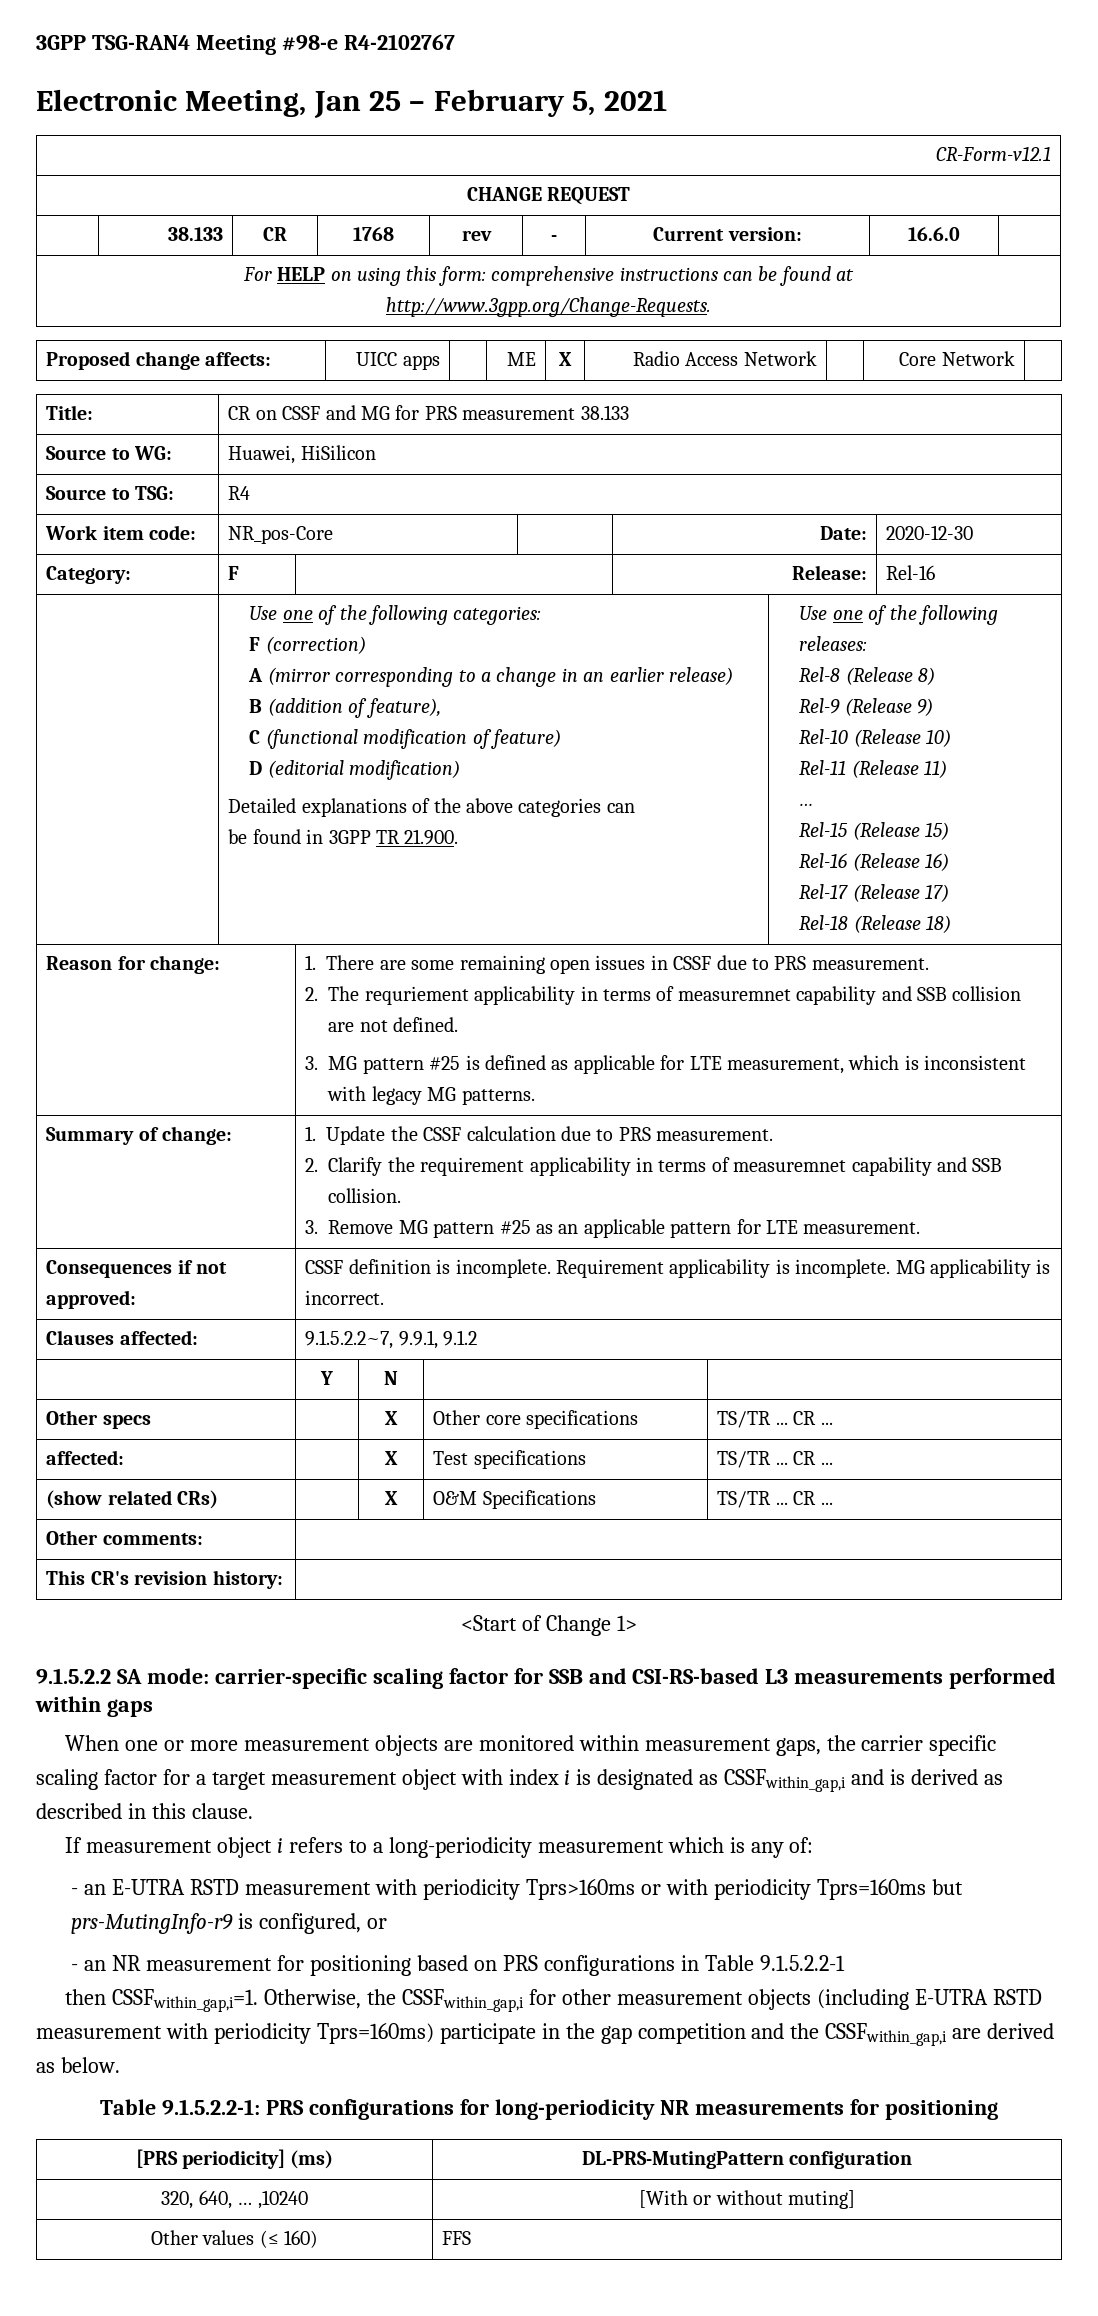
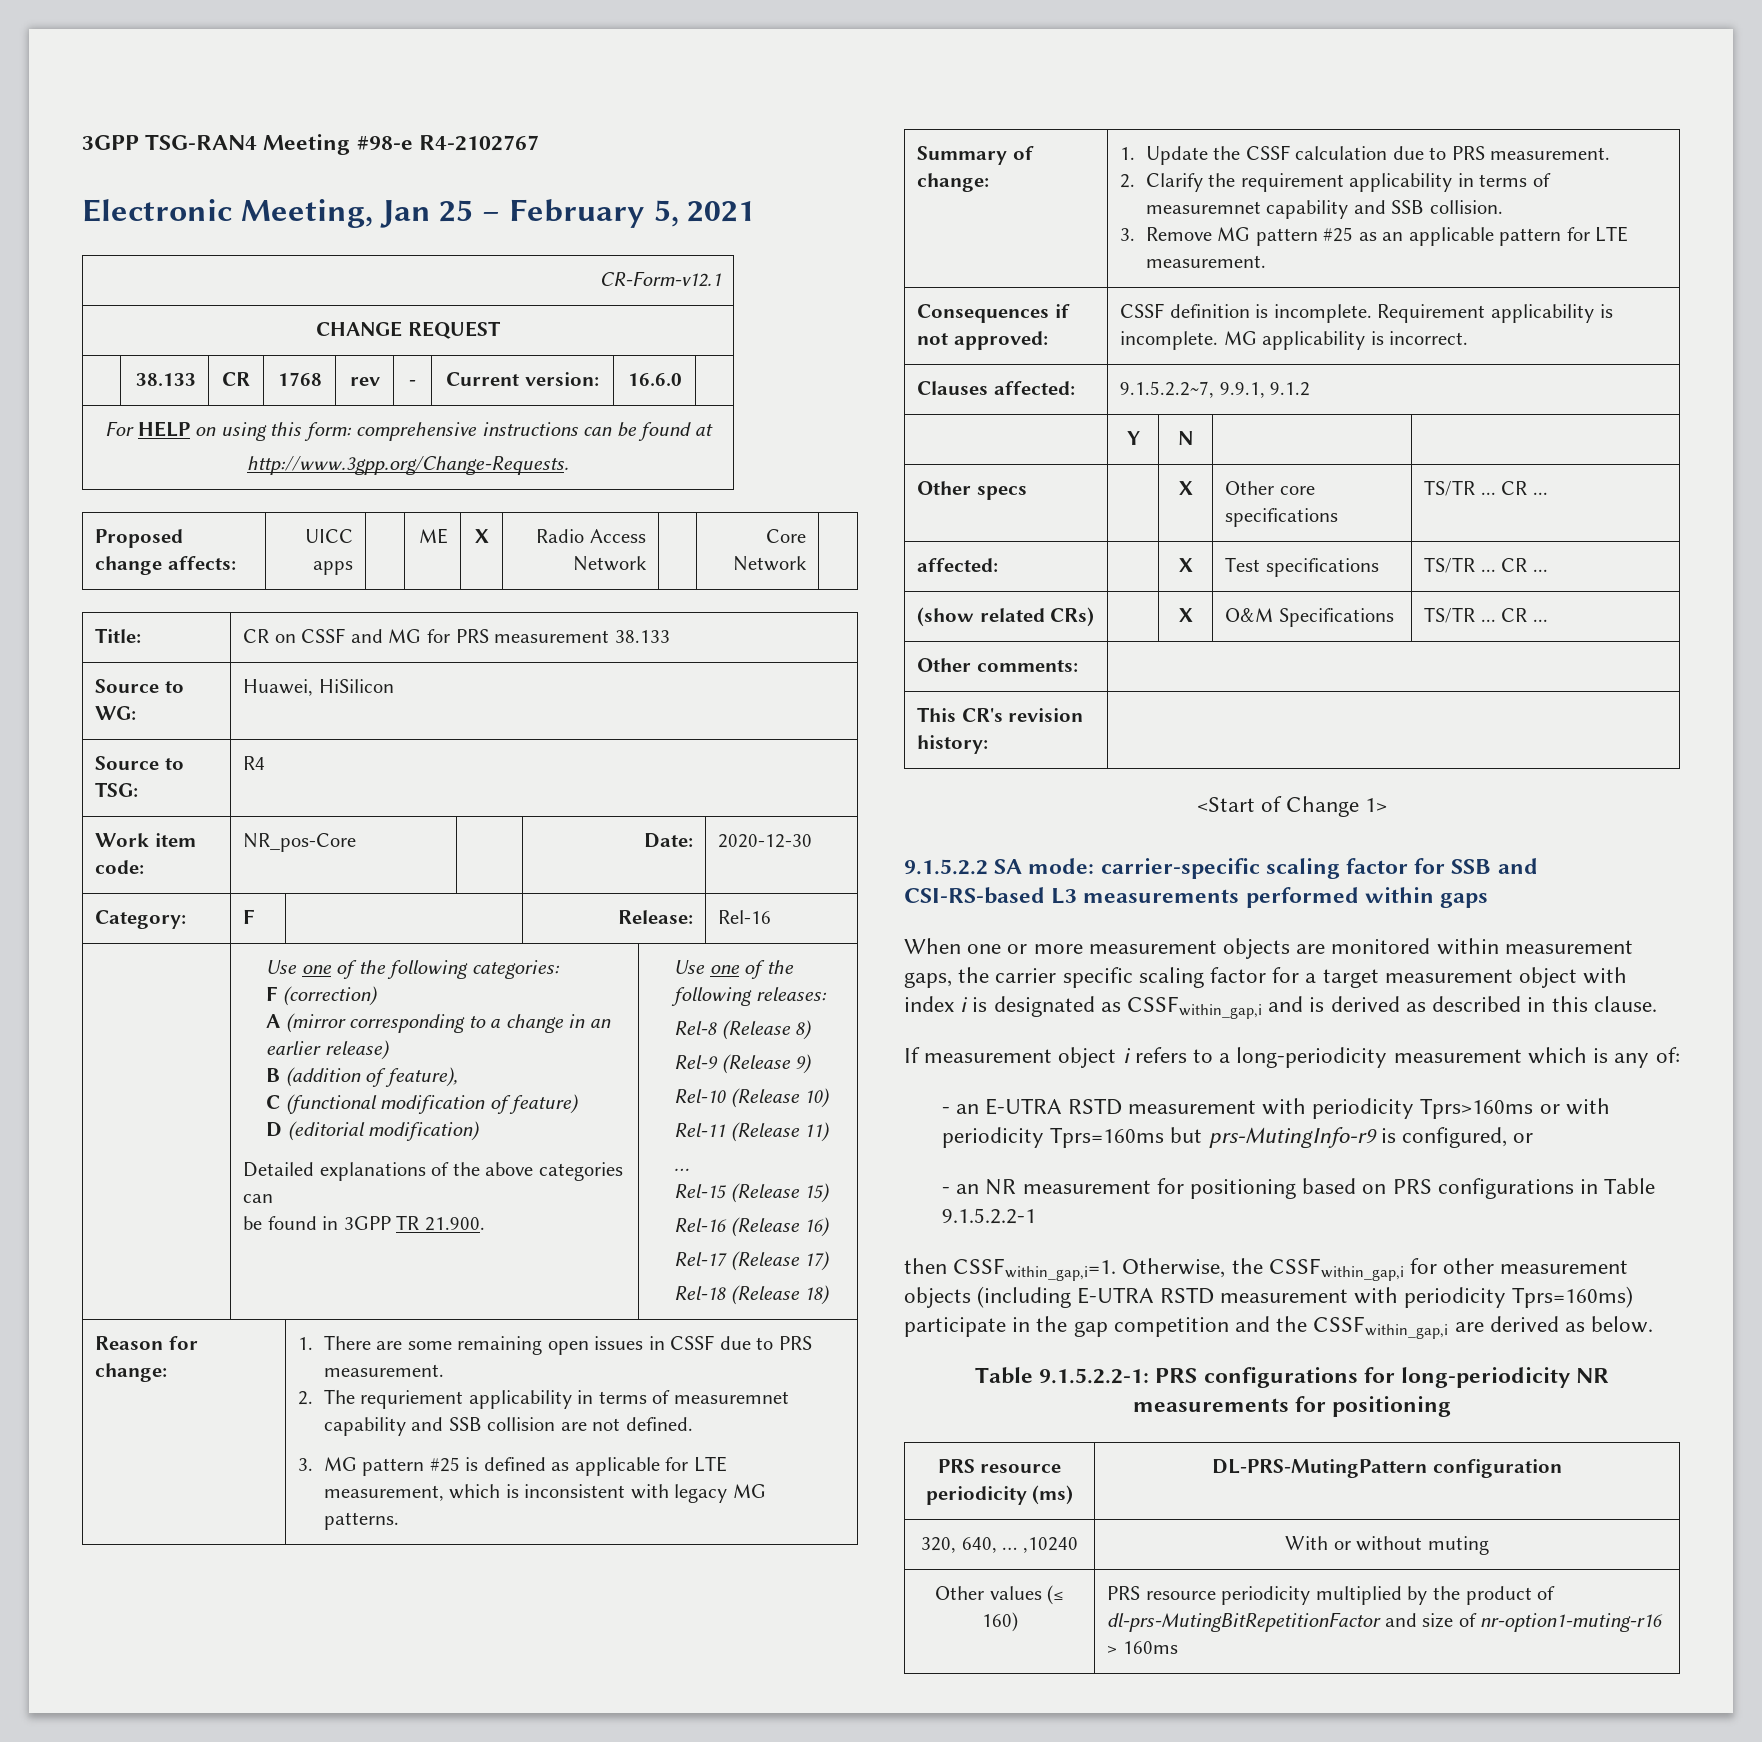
[135,2149,285,2169] [PRS periodicity] -> [937,1459,1062,1473] [925,1486,1027,1505] PRS resource periodicity
[638,2190,688,2208] [With -> [1285,1536,1329,1550] With
[788,2190,856,2209] muting] -> [1427,1536,1489,1555] muting
[442,2231,472,2245] FFS -> [1107,1586,1556,1605] [1107,1612,1664,1632] [1107,1641,1178,1654] PRS resource periodicity multiplied by the product of dl-prs-MutingBitRepetitionFactor and size of nr-option1-muting-r16 > 160ms

